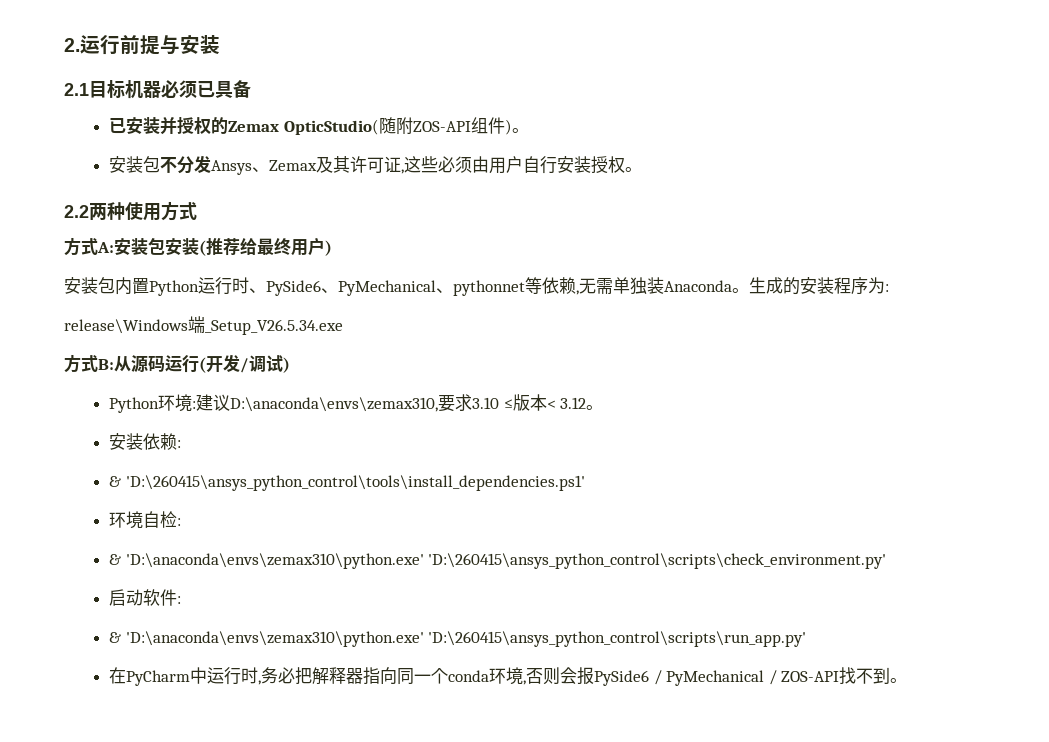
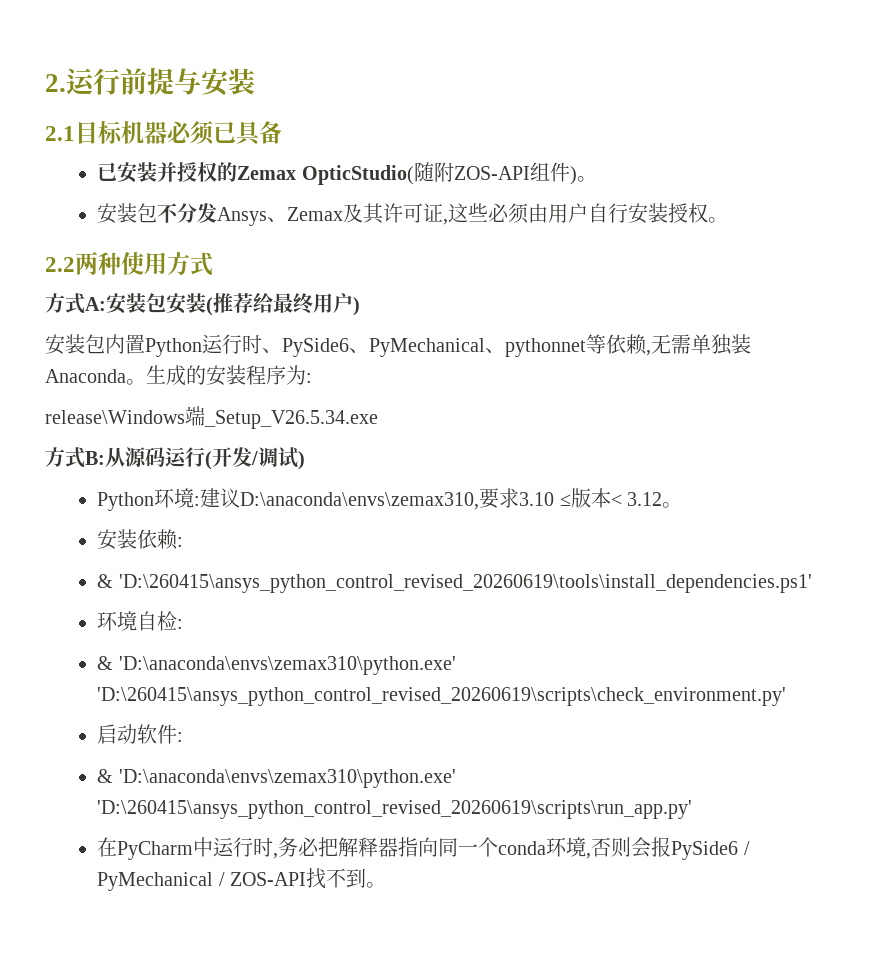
[125,475,585,491] 'D:\260415\ansys_python_control\tools\install_dependencies.ps1' -> [118,574,812,593] 'D:\260415\ansys_python_control_revised_20260619\tools\install_dependencies.ps1'
[428,553,887,569] 'D:\260415\ansys_python_control\scripts\check_environment.py' -> [97,687,787,706] 'D:\260415\ansys_python_control_revised_20260619\scripts\check_environment.py'
[428,631,807,647] 'D:\260415\ansys_python_control\scripts\run_app.py' -> [97,800,693,819] 'D:\260415\ansys_python_control_revised_20260619\scripts\run_app.py'

